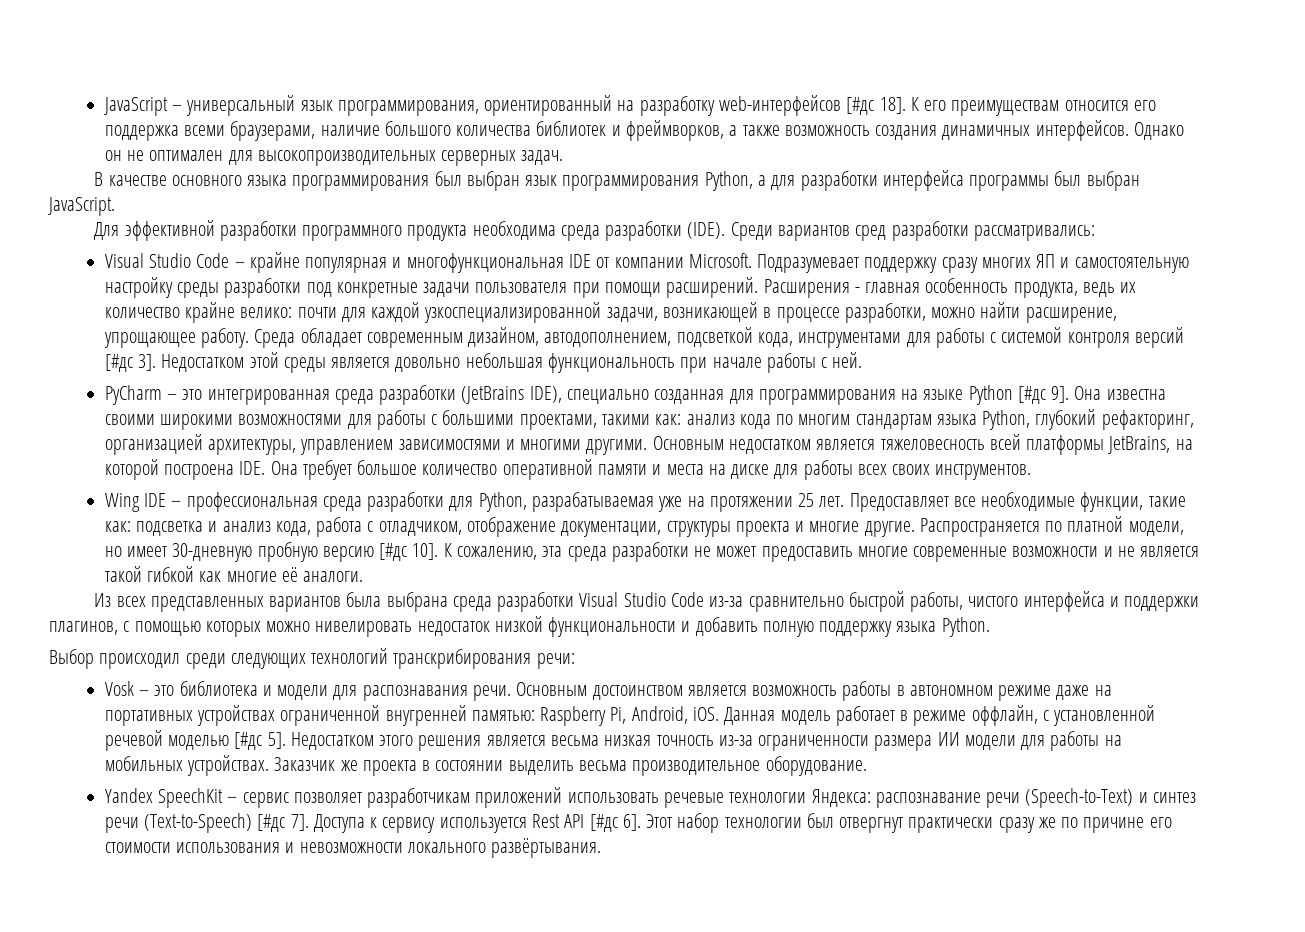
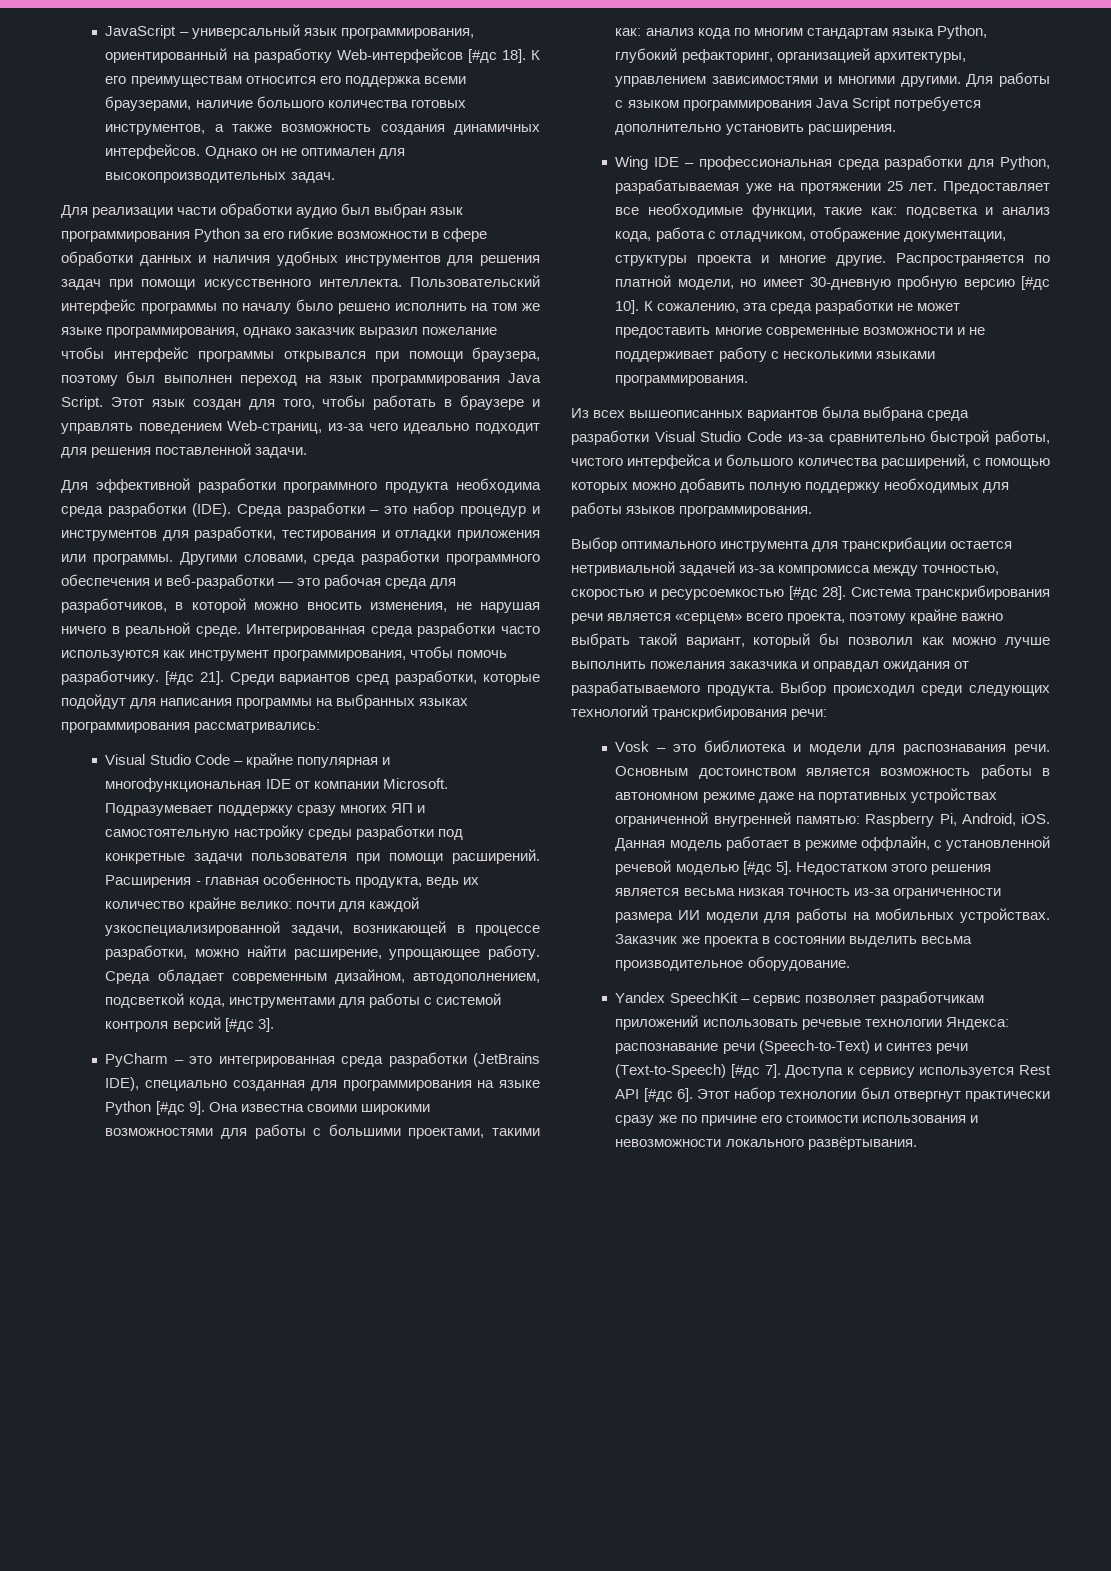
[718,95,841,116] web-интерфейсов -> [336,48,463,63] Web-интерфейсов
[536,120,724,141] библиотек и фреймворков, -> [410,100,466,108] [105,124,206,135] готовых инструментов,
[441,150,517,166] серверных -> (287, 177) none
[94,170,1140,191] [48,197,115,216] В качестве основного языка программирования был выбран язык программирования Python, а для разработки интерфейса программы был выбран JavaScript. -> [61,203,464,218] [61,227,488,242] [61,251,540,266] [61,275,540,290] [61,299,540,314] [61,327,498,338] [61,347,540,362] [61,371,541,386] [61,395,540,410] [61,420,541,434] [61,443,308,458] Для реализации части обработки аудио был выбран язык программирования Python за его гибкие возможности в сфере обработки данных и наличия удобных инструментов для решения задач при помощи искусственного интеллекта. Пользовательский интерфейс программы по началу было решено исполнить на том же языке программирования, однако заказчик выразил пожелание чтобы интерфейс программы открывался при помощи браузера, поэтому был выполнен переход на язык программирования Java Script. Этот язык создан для того, чтобы работать в браузере и управлять поведением Web-страниц, из-за чего идеально подходит для решения поставленной задачи.
[730,221,969,241] Среди вариантов сред разработки -> [236,502,541,517] [61,526,540,541] [61,550,540,565] [61,574,457,589] [61,598,541,613] [61,622,540,637] [61,646,508,661] [61,670,541,685] [61,694,469,709] [61,722,190,733] Среда разработки – это набор процедур и инструментов для разработки, тестирования и отладки приложения или программы. Другими словами, среда разработки программного обеспечения и веб-разработки — это рабочая среда для разработчиков, в которой можно вносить изменения, не нарушая ничего в реальной среде. Интегрированная среда разработки часто используются как инструмент программирования, чтобы помочь разработчику. [#дс 21]. Среди вариантов сред разработки, которые подойдут для написания программы на выбранных языках программирования
[161,352,863,373] Недостатком этой среды является довольно небольшая функциональность при начале работы с ней. -> (274, 1025) none
[652,434,1193,455] [104,459,1032,480] Основным недостатком является тяжеловесность всей платформы JetBrains, на которой построена IDE. Она требует большое количество оперативной памяти и места на диске для работы всех своих инструментов. -> [966,72,1050,87] [615,96,981,111] [615,124,896,135] Для работы с языком программирования Java Script потребуется дополнительно установить расширения.
[1140,546,1200,557] [104,566,364,582] является такой гибкой как многие её аналоги. -> [615,347,935,362] [615,375,749,386] поддерживает работу с несколькими языками программирования.
[150,596,264,612] представленных -> [629,410,744,418] вышеописанных
[1124,596,1200,612] [49,621,118,635] поддержки плагинов, -> [726,454,969,469] большого количества расширений,
[315,616,990,637] нивелировать недостаток низкой функциональности и добавить полную поддержку языка Python. // -> [680,478,1010,493] [571,502,813,517] [571,537,1013,552] [571,561,1000,576] [571,585,1050,600] [571,609,1004,624] [571,633,1050,648] [571,661,970,672] [571,681,774,696] добавить полную поддержку необходимых для работы языков программирования. // Выбор оптимального инструмента для транскрибации остается нетривиальной задачей из-за компромисса между точностью, скоростью и ресурсоемкостью [#дс 28]. Система транскрибирования речи является «серцем» всего проекта, поэтому крайне важно выбрать такой вариант, который бы позволил как можно лучше выполнить пожелания заказчика и оправдал ожидания от разрабатываемого продукта.

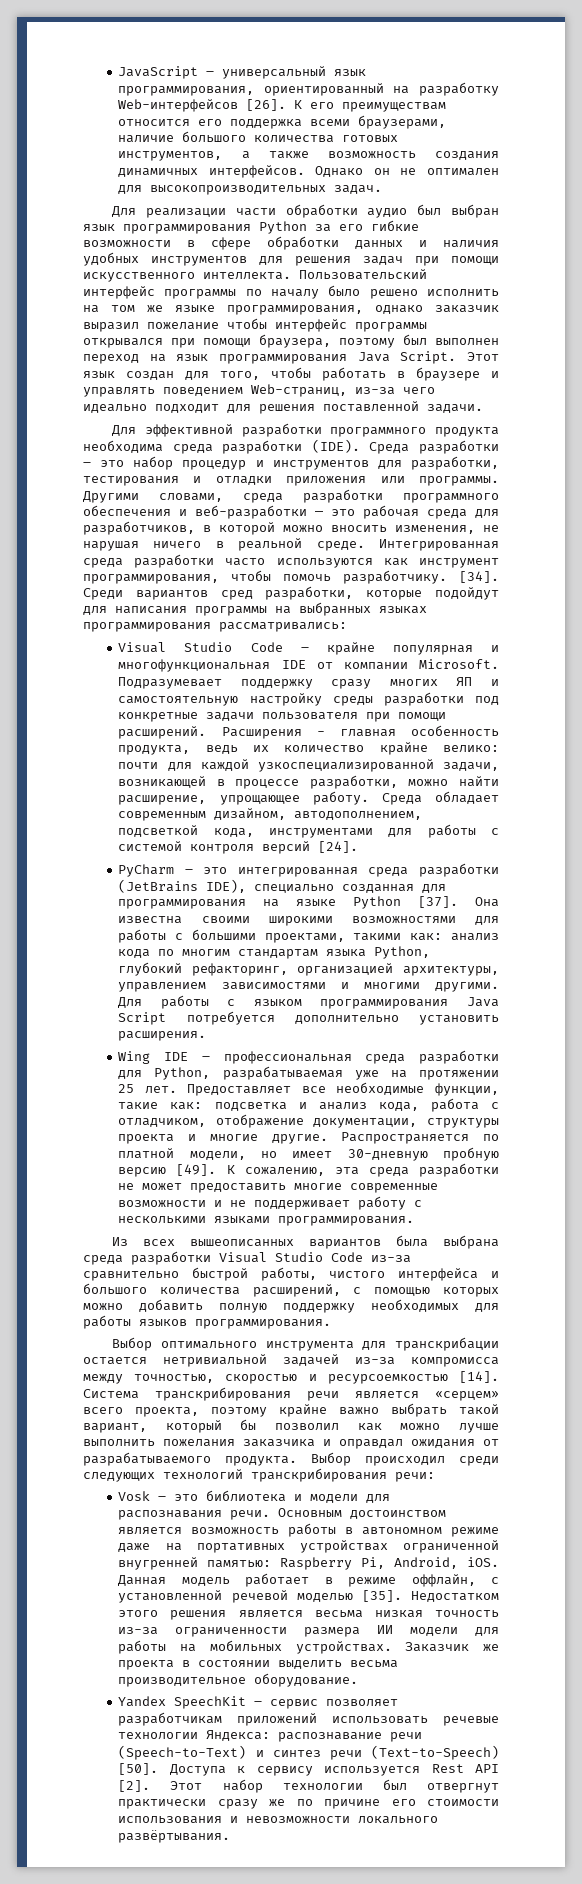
[467,49,526,63] [#дс 18]. -> [246,99,287,111] [26].
[164,671,224,685] [#дс 21]. -> [459,571,499,583] [34].
[224,1018,274,1032] [#дс 3]. -> [318,841,359,853] [24].
[155,1101,205,1115] [#дс 9]. -> [418,896,459,908] [37].
[1021,276,1050,290] [615,300,640,314] [#дс 10]. -> [176,1164,217,1176] [49].
[788,586,846,600] [#дс 28]. -> [458,1371,499,1383] [14].
[742,861,792,875] [#дс 5]. -> [361,1590,402,1602] [35].
[731,1064,781,1078] [#дс 7]. -> [118,1763,159,1775] [50].
[643,1088,693,1102] [#дс 6]. -> [118,1780,151,1792] [2].

